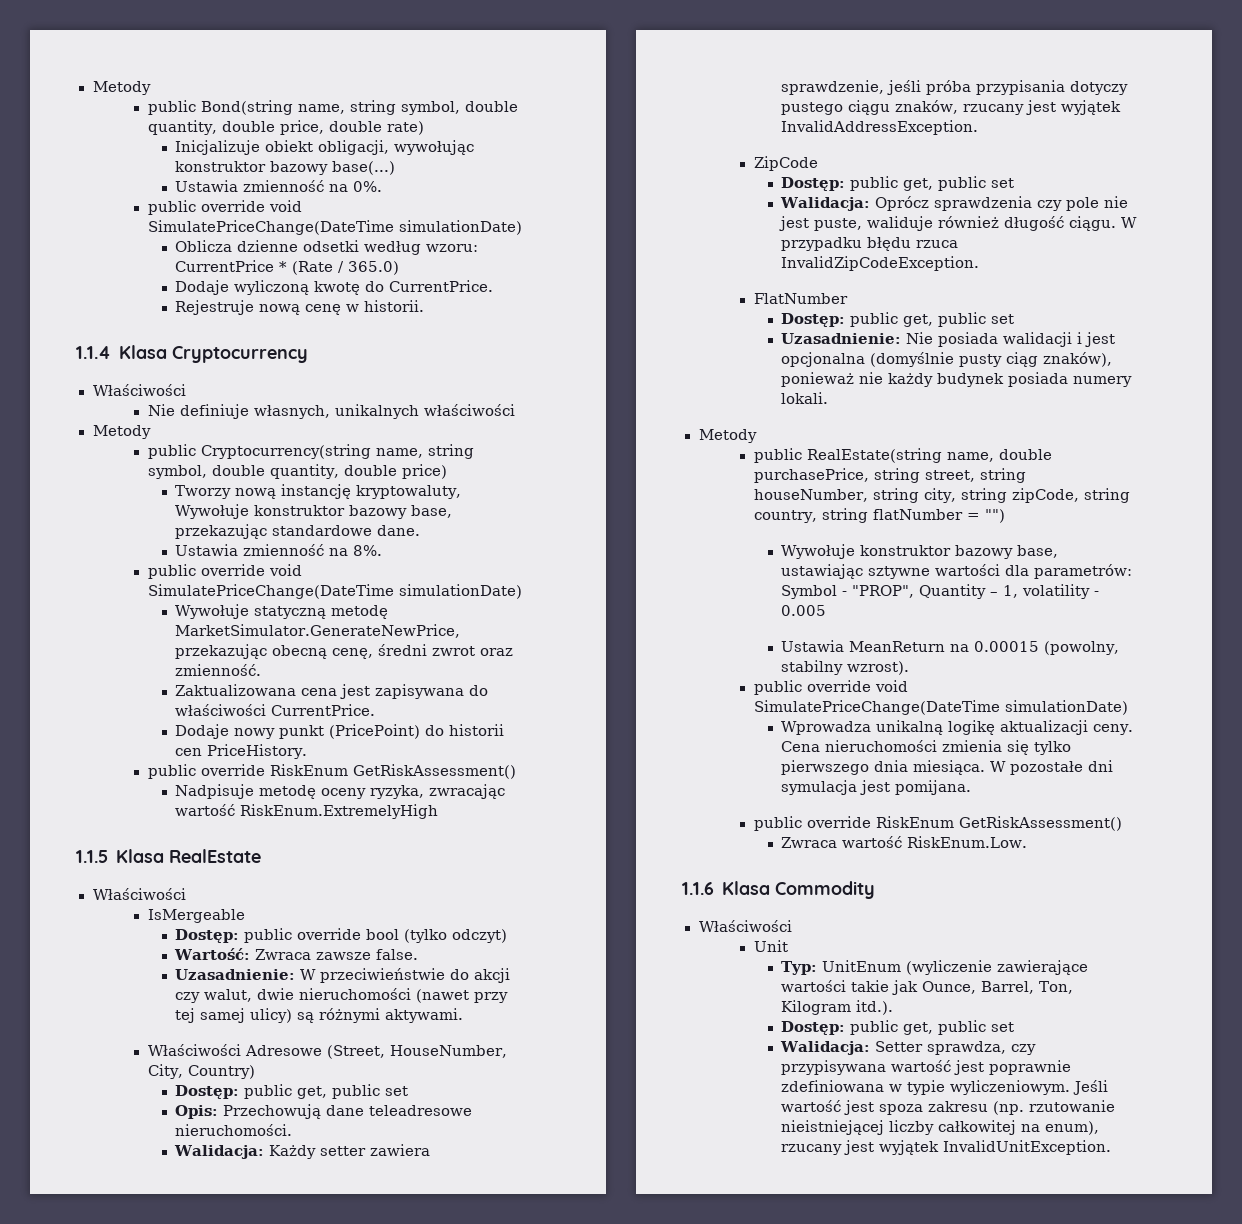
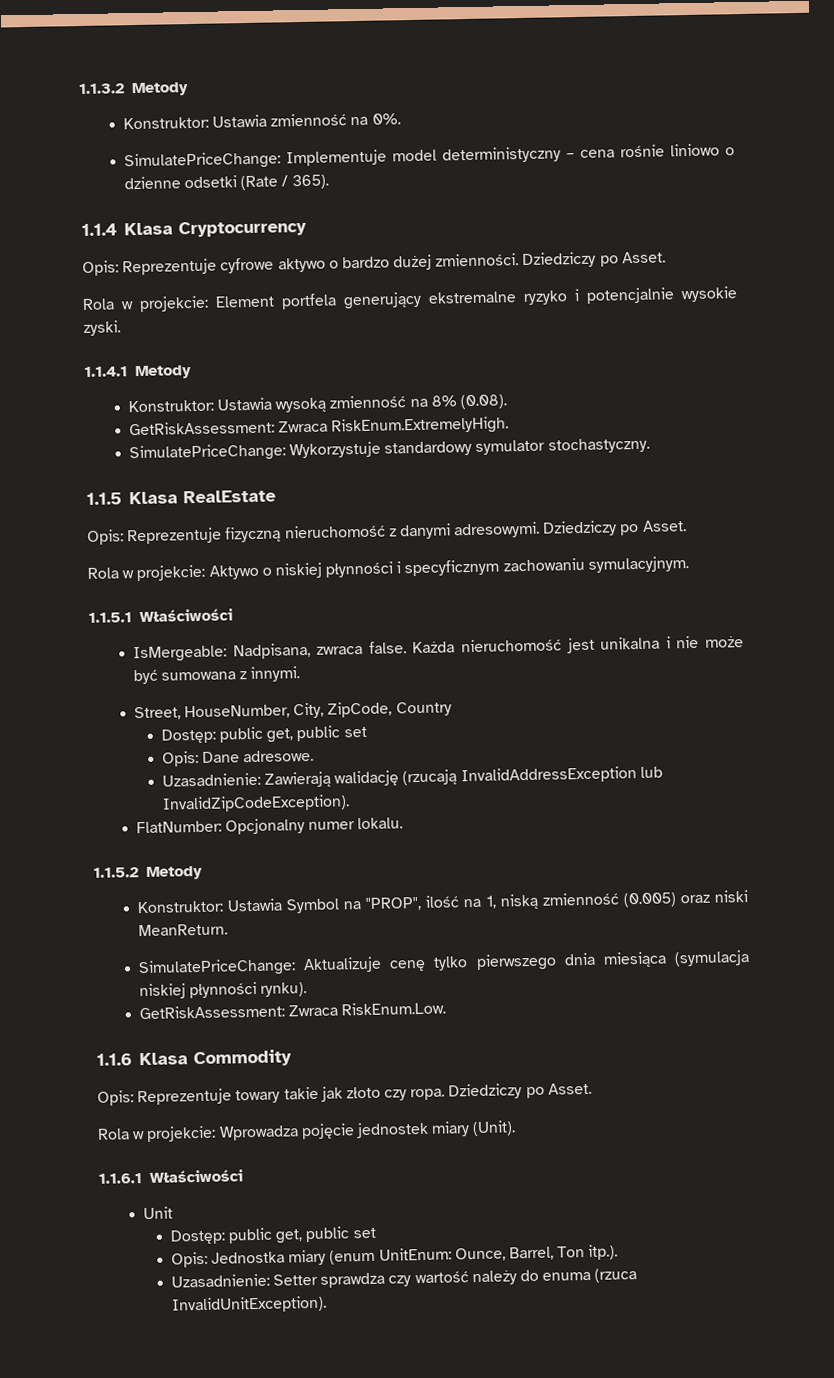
[92,81,151,95] [147,100,518,115] [147,120,424,135] [175,140,475,155] [175,161,396,175] [175,180,383,192] [147,200,302,215] [147,220,522,235] [175,240,479,255] [175,260,400,275] [175,280,494,295] [175,300,425,315] [76,345,308,363] [92,384,186,396] [147,404,515,419] [92,425,151,439] [147,444,474,459] [147,464,447,479] [175,484,462,499] [175,504,453,519] [175,524,421,539] [175,544,383,556] [147,564,302,579] [147,584,522,599] [175,604,389,619] [175,624,461,638] [175,644,514,659] [175,664,262,676] [175,684,489,699] [175,704,376,716] [175,724,505,739] [175,744,308,759] [147,764,516,779] [175,784,506,799] [175,804,439,819] [76,849,261,863] [92,888,186,900] [147,909,245,923] [175,928,508,943] [174,948,419,960] [175,968,511,983] [175,988,509,1003] [175,1008,464,1023] [147,1044,507,1059] [147,1064,255,1079] [175,1084,409,1099] [175,1104,473,1119] [175,1124,293,1136] [174,1144,431,1159] [781,80,1129,95] [781,100,1122,115] [781,120,979,135] [753,156,818,171] [781,176,1015,191] [780,196,1129,211] [779,216,1138,231] [781,237,959,251] [781,256,980,271] [753,293,848,304] [781,312,1015,327] [781,332,1116,347] [781,352,1113,367] [781,372,1133,387] [781,392,829,404] [698,429,757,443] [753,448,1052,463] [753,468,1026,483] [753,488,1130,503] [753,508,1005,523] [781,544,1059,559] [781,564,1133,579] [781,584,1100,599] [781,605,827,616] [781,640,1120,655] [781,660,910,675] [753,680,908,695] [753,700,1128,715] [781,720,1134,735] [781,740,1072,755] [781,760,1114,775] [781,780,972,795] [753,816,1122,831] [781,836,1028,848] [682,881,875,899] [698,920,792,932] [753,940,788,952] [781,960,1089,975] [781,980,1074,995] [781,1000,894,1015] [781,1020,1015,1035] [780,1041,1037,1055] [781,1060,1072,1075] [781,1080,1109,1095] [781,1100,1116,1115] [781,1120,1100,1135] [781,1140,1112,1155] Metody // public Bond(string name, string symbol, double quantity, double price, double rate) // Inicjalizuje obiekt obligacji, wywołując konstruktor bazowy base(...) // Ustawia zmienność na 0%. // public override void SimulatePriceChange(DateTime simulationDate) // Oblicza dzienne odsetki według wzoru: CurrentPrice * (Rate / 365.0) // Dodaje wyliczoną kwotę do CurrentPrice. // Rejestruje nową cenę w historii. // 1.1.4 Klasa Cryptocurrency // Właściwości // Nie definiuje własnych, unikalnych właściwości // Metody // public Cryptocurrency(string name, string symbol, double quantity, double price) // Tworzy nową instancję kryptowaluty, Wywołuje konstruktor bazowy base, przekazując standardowe dane. // Ustawia zmienność na 8%. // public override void SimulatePriceChange(DateTime simulationDate) // Wywołuje statyczną metodę MarketSimulator.GenerateNewPrice, przekazując obecną cenę, średni zwrot oraz zmienność. // Zaktualizowana cena jest zapisywana do właściwości CurrentPrice. // Dodaje nowy punkt (PricePoint) do historii cen PriceHistory. // public override RiskEnum GetRiskAssessment() // Nadpisuje metodę oceny ryzyka, zwracając wartość RiskEnum.ExtremelyHigh // 1.1.5 Klasa RealEstate // Właściwości // IsMergeable // Dostęp: public override bool (tylko odczyt) // Wartość: Zwraca zawsze false. // Uzasadnienie: W przeciwieństwie do akcji czy walut, dwie nieruchomości (nawet przy tej samej ulicy) są różnymi aktywami. // Właściwości Adresowe (Street, HouseNumber, City, Country) // Dostęp: public get, public set // Opis: Przechowują dane teleadresowe nieruchomości. // Walidacja: Każdy setter zawiera sprawdzenie, jeśli próba przypisania dotyczy pustego ciągu znaków, rzucany jest wyjątek InvalidAddressException. // ZipCode // Dostęp: public get, public set // Walidacja: Oprócz sprawdzenia czy pole nie jest puste, waliduje również długość ciągu. W przypadku błędu rzuca InvalidZipCodeException. // FlatNumber // Dostęp: public get, public set // Uzasadnienie: Nie posiada walidacji i jest opcjonalna (domyślnie pusty ciąg znaków), ponieważ nie każdy budynek posiada numery lokali. // Metody // public RealEstate(string name, double purchasePrice, string street, string houseNumber, string city, string zipCode, string country, string flatNumber = "") // Wywołuje konstruktor bazowy base, ustawiając sztywne wartości dla parametrów: Symbol - "PROP", Quantity – 1, volatility - 0.005 // Ustawia MeanReturn na 0.00015 (powolny, stabilny wzrost). // public override void SimulatePriceChange(DateTime simulationDate) // Wprowadza unikalną logikę aktualizacji ceny. Cena nieruchomości zmienia się tylko pierwszego dnia miesiąca. W pozostałe dni symulacja jest pomijana. // public override RiskEnum GetRiskAssessment() // Zwraca wartość RiskEnum.Low. // 1.1.6 Klasa Commodity // Właściwości // Unit // Typ: UnitEnum (wyliczenie zawierające wartości takie jak Ounce, Barrel, Ton, Kilogram itd.). // Dostęp: public get, public set // Walidacja: Setter sprawdza, czy przypisywana wartość jest poprawnie zdefiniowana w typie wyliczeniowym. Jeśli wartość jest spoza zakresu (np. rzutowanie nieistniejącej liczby całkowitej na enum), rzucany jest wyjątek InvalidUnitException. -> [78,82,189,97] [122,113,401,130] [123,143,736,171] [123,174,329,191] [81,219,307,238] [82,251,666,277] [82,286,738,312] [83,320,121,336] [84,365,192,380] [127,394,508,413] [128,416,510,436] [128,437,650,463] [86,489,276,505] [87,520,687,545] [87,556,689,582] [88,608,233,623] [132,635,744,663] [132,666,301,685] [133,701,452,721] [160,725,367,744] [161,749,315,767] [161,766,663,788] [161,794,350,813] [135,817,404,835] [93,865,203,880] [136,890,748,914] [137,923,228,937] [137,950,750,978] [138,981,308,1000] [138,1001,447,1020] [96,1049,292,1068] [97,1082,592,1106] [97,1120,517,1142] [98,1169,243,1184] [142,1206,173,1220] [169,1226,376,1245] [170,1244,619,1268] [170,1268,638,1288] [171,1295,327,1314] 1.1.3.2 Metody // Konstruktor: Ustawia zmienność na 0%. // SimulatePriceChange: Implementuje model deterministyczny – cena rośnie liniowo o dzienne odsetki (Rate / 365). // 1.1.4 Klasa Cryptocurrency // Opis: Reprezentuje cyfrowe aktywo o bardzo dużej zmienności. Dziedziczy po Asset. // Rola w projekcie: Element portfela generujący ekstremalne ryzyko i potencjalnie wysokie zyski. // 1.1.4.1 Metody // Konstruktor: Ustawia wysoką zmienność na 8% (0.08). // GetRiskAssessment: Zwraca RiskEnum.ExtremelyHigh. // SimulatePriceChange: Wykorzystuje standardowy symulator stochastyczny. // 1.1.5 Klasa RealEstate // Opis: Reprezentuje fizyczną nieruchomość z danymi adresowymi. Dziedziczy po Asset. // Rola w projekcie: Aktywo o niskiej płynności i specyficznym zachowaniu symulacyjnym. // 1.1.5.1 Właściwości // IsMergeable: Nadpisana, zwraca false. Każda nieruchomość jest unikalna i nie może być sumowana z innymi. // Street, HouseNumber, City, ZipCode, Country // Dostęp: public get, public set // Opis: Dane adresowe. // Uzasadnienie: Zawierają walidację (rzucają InvalidAddressException lub InvalidZipCodeException). // FlatNumber: Opcjonalny numer lokalu. // 1.1.5.2 Metody // Konstruktor: Ustawia Symbol na "PROP", ilość na 1, niską zmienność (0.005) oraz niski MeanReturn. // SimulatePriceChange: Aktualizuje cenę tylko pierwszego dnia miesiąca (symulacja niskiej płynności rynku). // GetRiskAssessment: Zwraca RiskEnum.Low. // 1.1.6 Klasa Commodity // Opis: Reprezentuje towary takie jak złoto czy ropa. Dziedziczy po Asset. // Rola w projekcie: Wprowadza pojęcie jednostek miary (Unit). // 1.1.6.1 Właściwości // Unit // Dostęp: public get, public set // Opis: Jednostka miary (enum UnitEnum: Ounce, Barrel, Ton itp.). // Uzasadnienie: Setter sprawdza czy wartość należy do enuma (rzuca InvalidUnitException).

